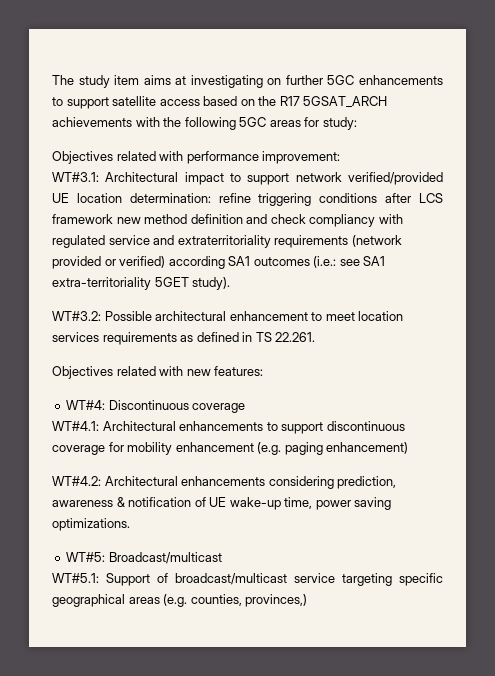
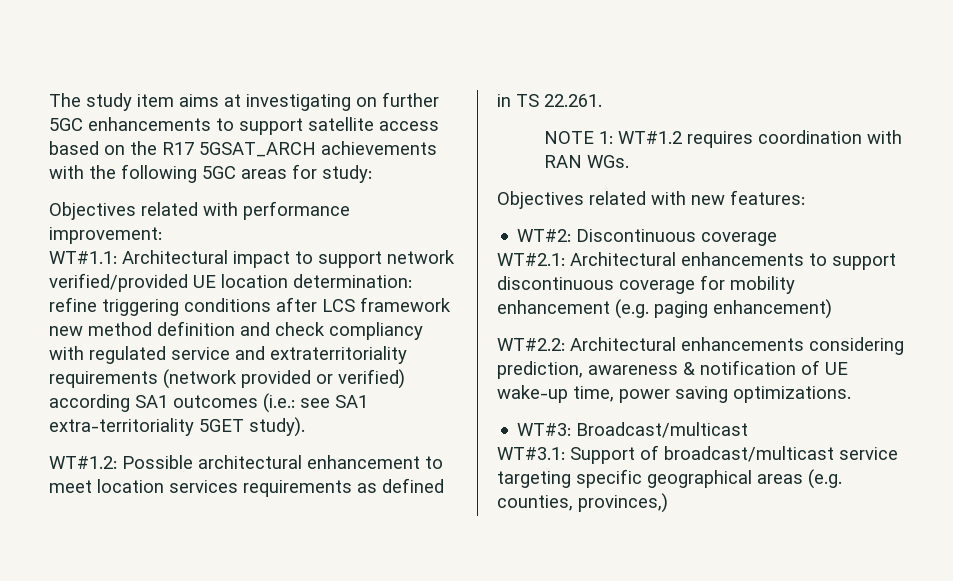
[52,172,99,182] WT#3.1: -> [49,251,117,264] WT#1.1:
[52,311,101,321] WT#3.2: -> [49,456,117,469] WT#1.2:
(316, 337) none -> [544,130,903,148] [544,155,630,168] // NOTE 1: WT#1.2 requires coordination with RAN WGs.
[66,400,106,410] WT#4: -> [517,229,572,242] WT#2:
[52,421,99,431] WT#4.1: -> [497,253,565,266] WT#2.1:
[52,476,101,486] WT#4.2: -> [497,338,565,351] WT#2.2:
[66,552,106,562] WT#5: -> [517,423,572,436] WT#3:
[52,573,99,583] WT#5.1: -> [497,447,565,460] WT#3.1:

